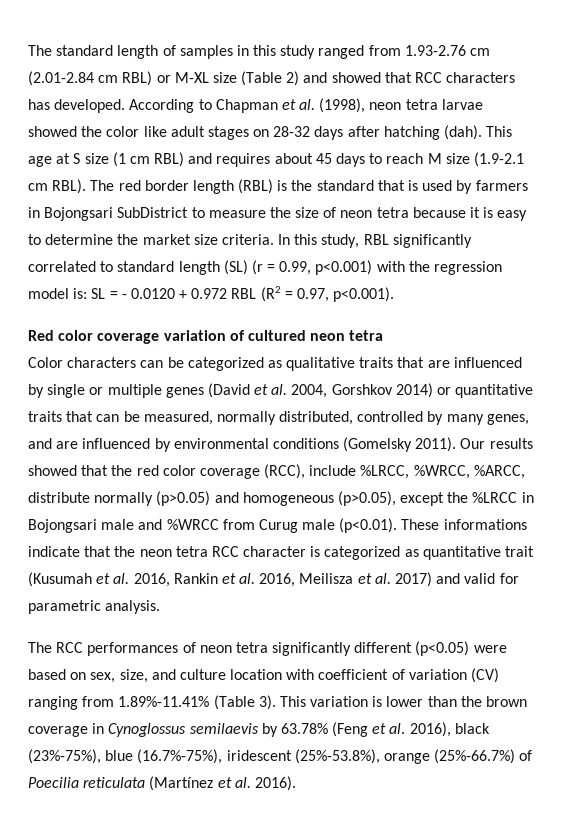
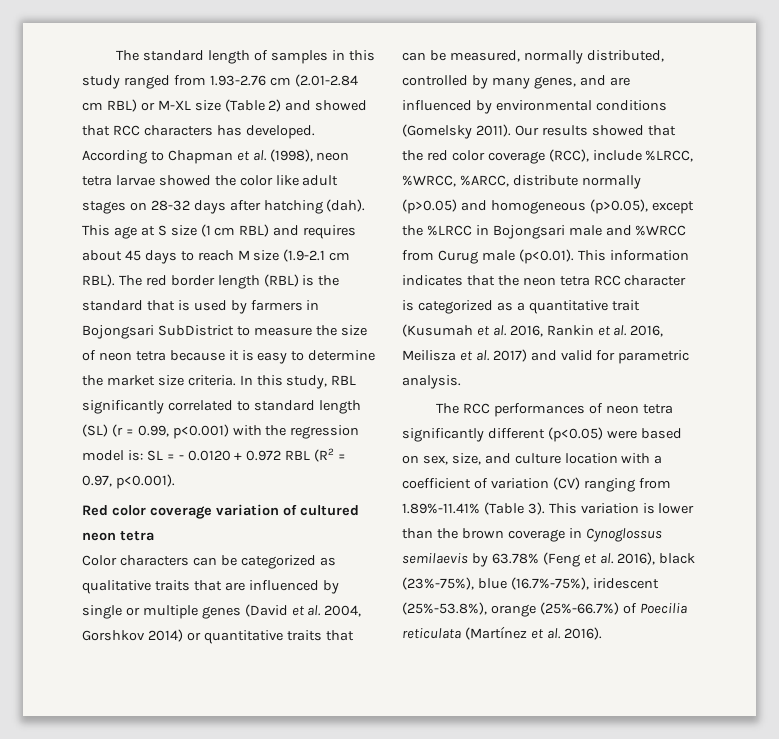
[401,519,527,530] [28,546,80,557] These informations indicate -> [577,250,689,261] [402,275,463,286] This information indicates
(419, 553) none -> [516,302,525,311] a
(315, 674) none -> [654,455,663,464] a

